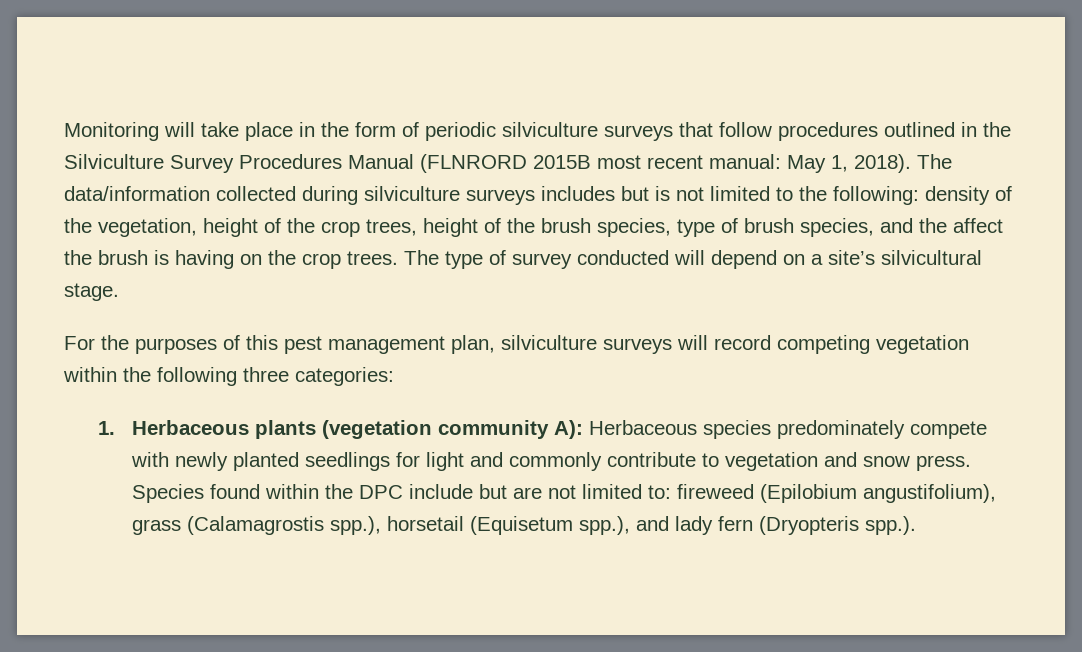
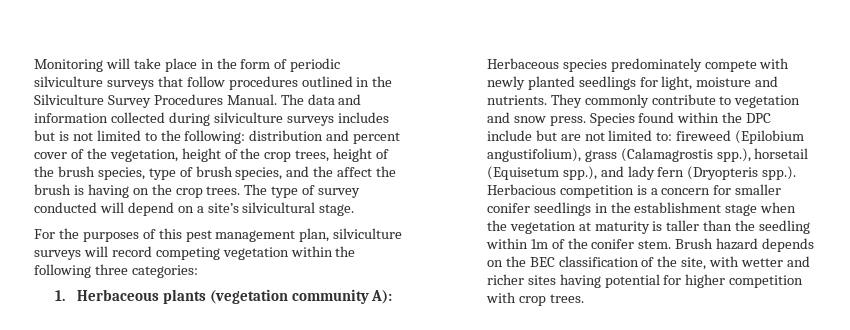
[348,154,952,173] [64,186,210,201] Manual (FLNRORD 2015B most recent manual: May 1, 2018). The data/information -> [226,94,362,105] [34,113,108,123] Manual. The data and information
[925,186,990,205] density -> [249,130,401,144] [34,152,67,159] distribution and percent cover
[425,452,503,471] light and -> [661,76,779,90] [486,94,582,108] light, moisture and nutrients. They
(916, 525) none -> [486,184,782,198] [486,202,797,216] [486,220,811,234] [485,238,815,252] [486,256,810,270] [486,274,804,288] [485,292,584,306] Herbacious competition is a concern for smaller conifer seedlings in the establishment stage when the vegetation at maturity is taller than the seedling within 1m of the conifer stem. Brush hazard depends on the BEC classification of the site, with wetter and richer sites having potential for higher competition with crop trees.

